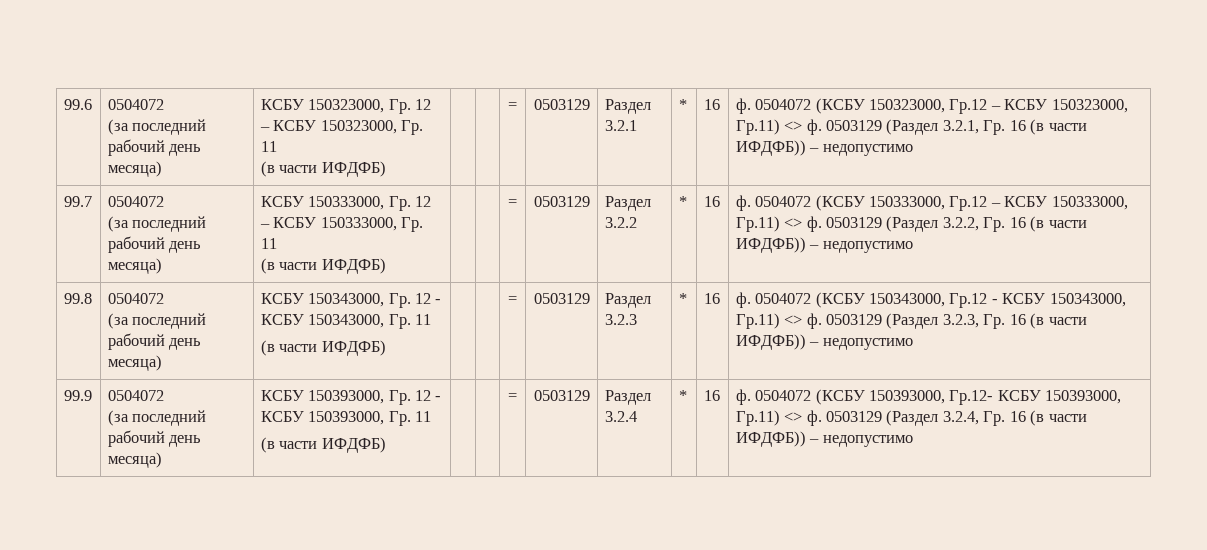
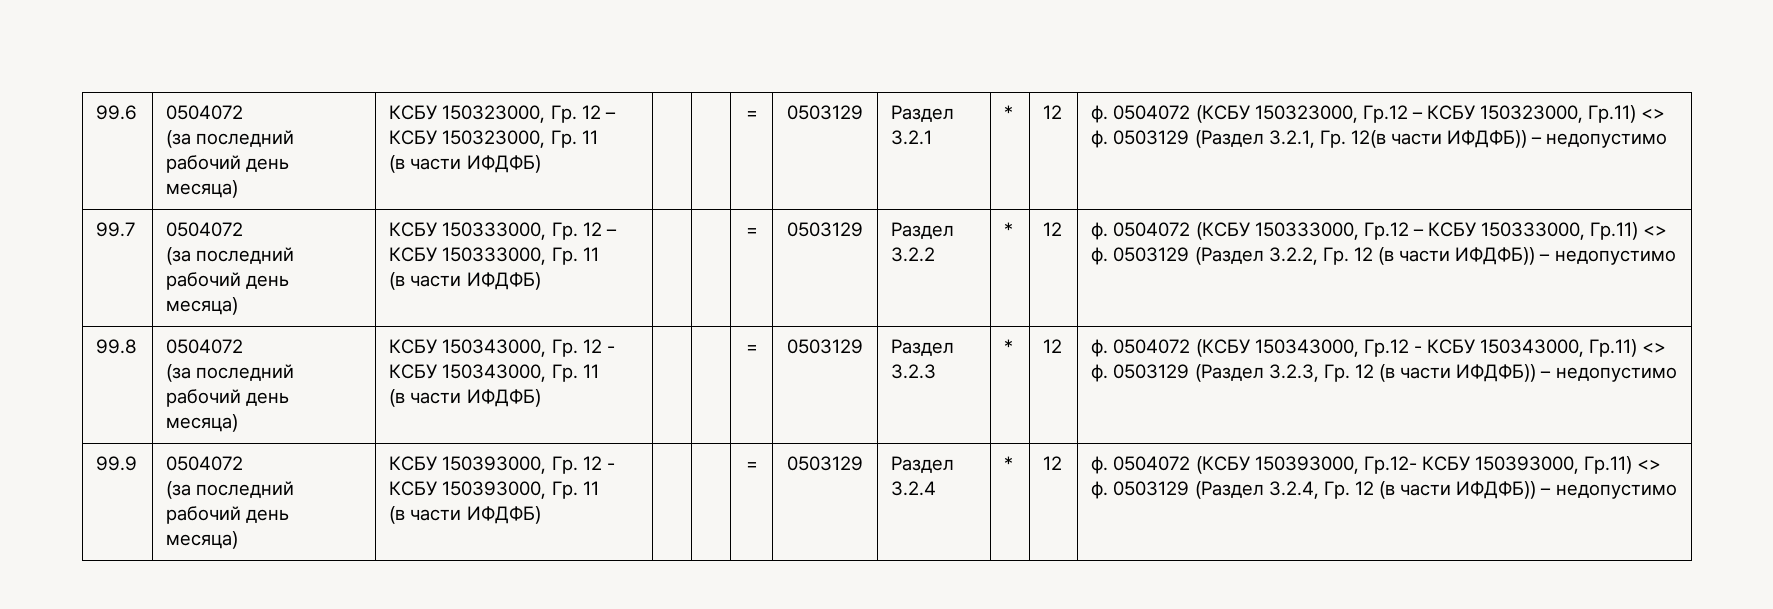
[703,99,720,110] 16 -> [1043,105,1063,119] 12
[1009,119,1045,135] 16 (в -> [1350,130,1386,148] 12(в
[703,196,720,207] 16 -> [1043,222,1063,236] 12
[1009,217,1026,228] 16 -> [1353,247,1373,261] 12
[703,293,720,304] 16 -> [1043,339,1063,353] 12
[1009,314,1026,325] 16 -> [1354,364,1374,378] 12
[703,390,720,401] 16 -> [1043,456,1063,470] 12
[1009,411,1026,422] 16 -> [1354,481,1374,495] 12

